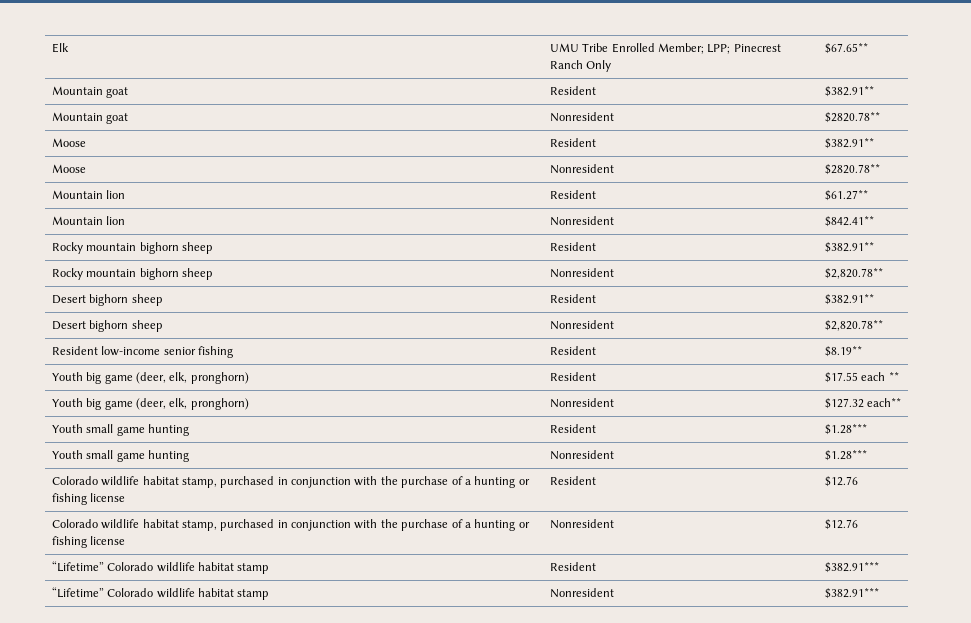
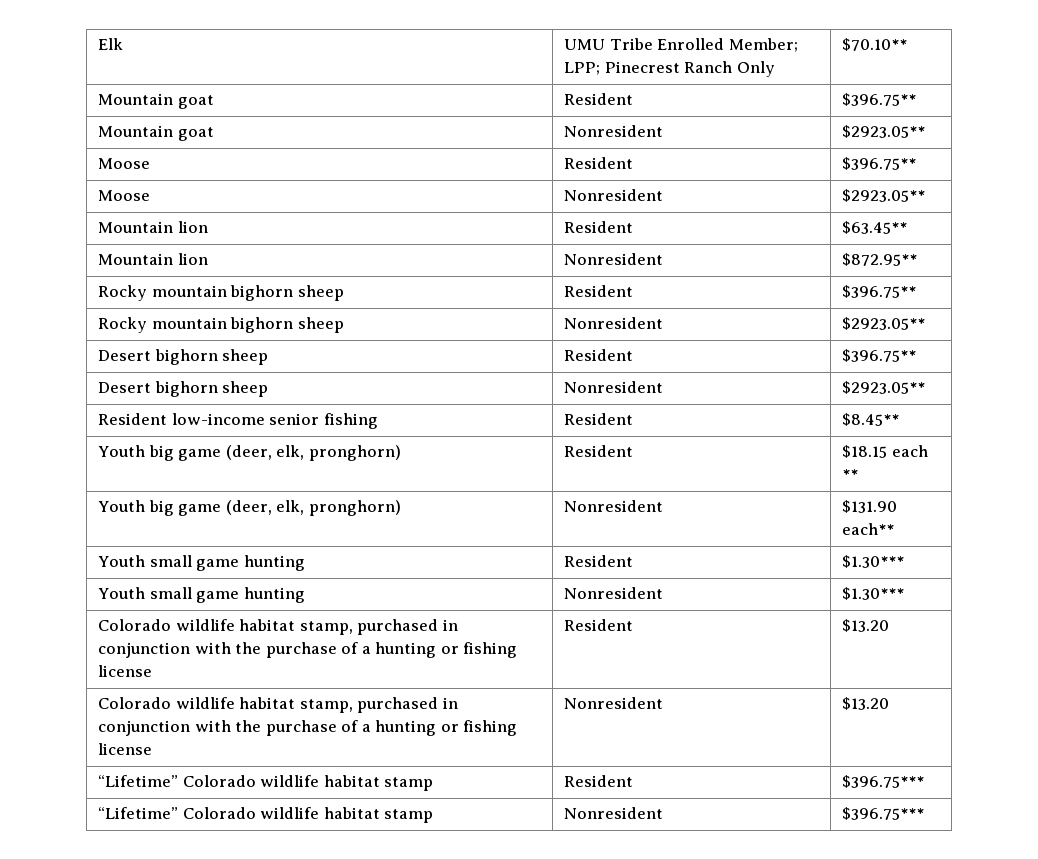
[824,43,868,54] $67.65** -> [842,38,908,51] $70.10**
[824,86,874,97] $382.91** -> [842,93,917,106] $396.75**
[824,112,880,123] $2820.78** -> [842,125,926,138] $2923.05**
[824,138,874,149] $382.91** -> [842,157,917,170] $396.75**
[824,164,880,175] $2820.78** -> [842,189,926,202] $2923.05**
[824,190,868,201] $61.27** -> [842,221,908,234] $63.45**
[824,216,874,227] $842.41** -> [842,253,918,266] $872.95**
[824,242,874,253] $382.91** -> [842,285,917,298] $396.75**
[824,268,883,279] $2,820.78** -> [842,317,926,330] $2923.05**
[824,294,874,305] $382.91** -> [842,349,917,362] $396.75**
[824,320,883,331] $2,820.78** -> [842,381,926,394] $2923.05**
[824,346,862,357] $8.19** -> [842,413,900,426] $8.45**
[824,372,858,383] $17.55 -> [842,445,888,458] $18.15
[824,398,864,409] $127.32 -> [842,500,898,513] $131.90
[824,424,867,435] $1.28*** -> [842,555,905,568] $1.30***
[824,450,867,461] $1.28*** -> [842,587,905,600] $1.30***
[824,476,858,487] $12.76 -> [842,619,890,632] $13.20
[824,519,858,530] $12.76 -> [842,697,890,710] $13.20
[824,562,879,573] $382.91*** -> [842,775,925,788] $396.75***
[824,588,879,599] $382.91*** -> [842,807,925,820] $396.75***

